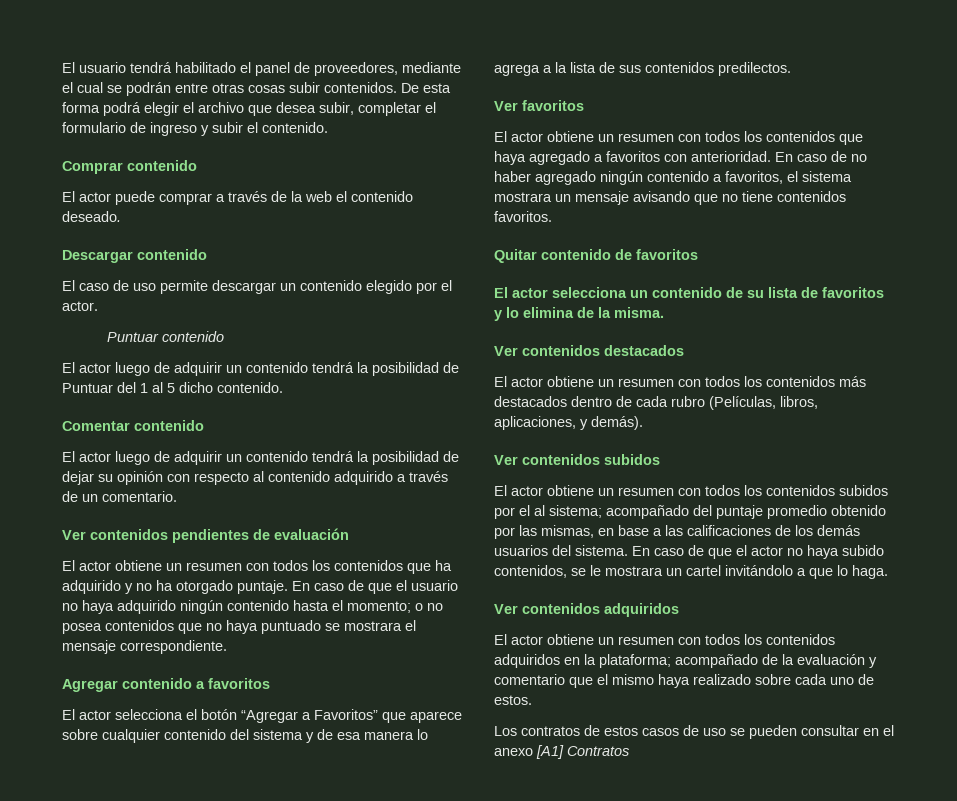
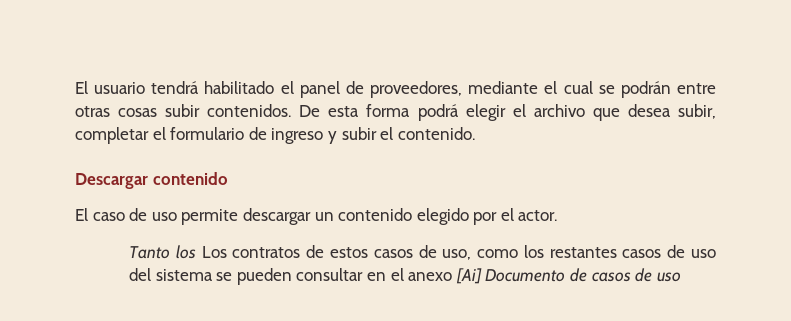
[62,160,197,174] [62,191,413,205] [62,211,121,222] // Comprar contenido // El actor puede comprar a través de la web el contenido deseado. -> (475, 133) none
[106,331,224,342] [62,362,459,376] [62,382,283,393] [62,420,204,431] [62,451,459,465] [62,471,448,485] [62,491,177,502] [62,528,349,543] [62,560,452,574] [62,580,458,594] [62,600,443,614] [62,620,416,634] [62,640,227,654] [62,678,270,692] [62,709,462,723] [62,729,428,743] [494,62,791,76] [494,100,584,111] [494,131,863,145] [494,151,867,165] [494,171,852,185] [494,191,846,205] [494,211,552,222] [494,249,698,263] [494,287,884,298] [494,307,664,321] [494,345,684,356] [494,376,866,387] [494,396,818,410] [494,416,643,430] [494,454,660,465] [494,485,888,496] [494,505,886,519] [494,525,860,539] [494,545,884,559] [494,565,888,579] [494,603,679,617] [494,634,835,645] [494,654,877,668] [494,674,874,688] [494,695,532,705] Puntuar contenido // El actor luego de adquirir un contenido tendrá la posibilidad de Puntuar del 1 al 5 dicho contenido. // Comentar contenido // El actor luego de adquirir un contenido tendrá la posibilidad de dejar su opinión con respecto al contenido adquirido a través de un comentario. // Ver contenidos pendientes de evaluación // El actor obtiene un resumen con todos los contenidos que ha adquirido y no ha otorgado puntaje. En caso de que el usuario no haya adquirido ningún contenido hasta el momento; o no posea contenidos que no haya puntuado se mostrara el mensaje correspondiente. // Agregar contenido a favoritos // El actor selecciona el botón “Agregar a Favoritos” que aparece sobre cualquier contenido del sistema y de esa manera lo agrega a la lista de sus contenidos predilectos. // Ver favoritos // El actor obtiene un resumen con todos los contenidos que haya agregado a favoritos con anterioridad. En caso de no haber agregado ningún contenido a favoritos, el sistema mostrara un mensaje avisando que no tiene contenidos favoritos. // Quitar contenido de favoritos // El actor selecciona un contenido de su lista de favoritos y lo elimina de la misma. // Ver contenidos destacados // El actor obtiene un resumen con todos los contenidos más destacados dentro de cada rubro (Películas, libros, aplicaciones, y demás). // Ver contenidos subidos // El actor obtiene un resumen con todos los contenidos subidos por el al sistema; acompañado del puntaje promedio obtenido por las mismas, en base a las calificaciones de los demás usuarios del sistema. En caso de que el actor no haya subido contenidos, se le mostrara un cartel invitándolo a que lo haga. // Ver contenidos adquiridos // El actor obtiene un resumen con todos los contenidos adquiridos en la plataforma; acompañado de la evaluación y comentario que el mismo haya realizado sobre cada uno de estos. // -> [129,245,196,259] Tanto los
[703,728,726,736] uso -> [442,245,716,260] [129,268,213,281] uso, como los restantes casos de uso del sistema
[536,745,629,759] [A1] Contratos -> [455,268,681,284] [Ai] Documento de casos de uso

